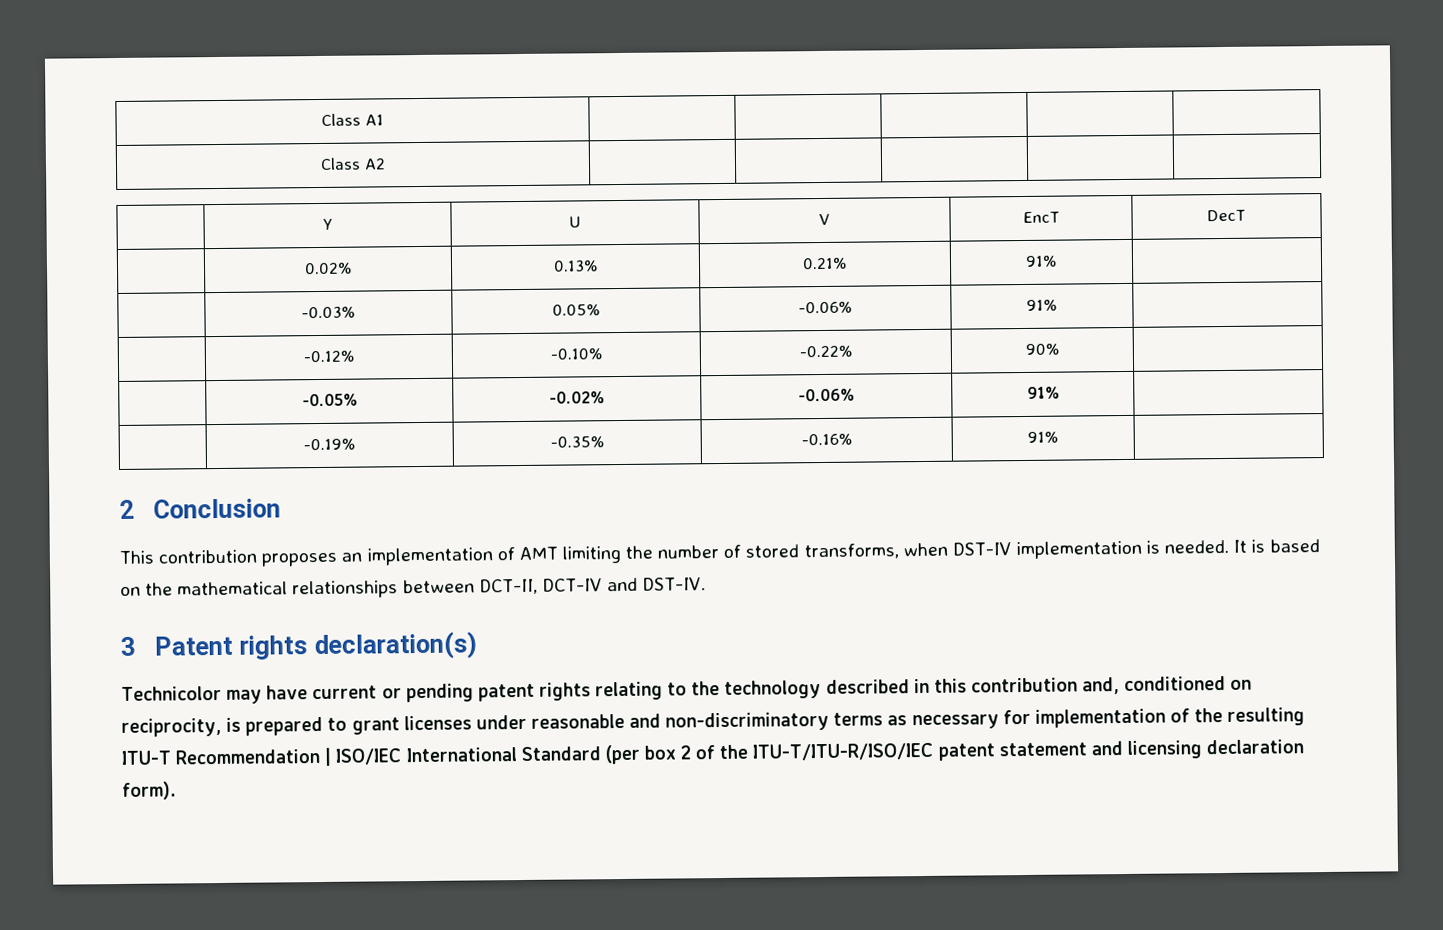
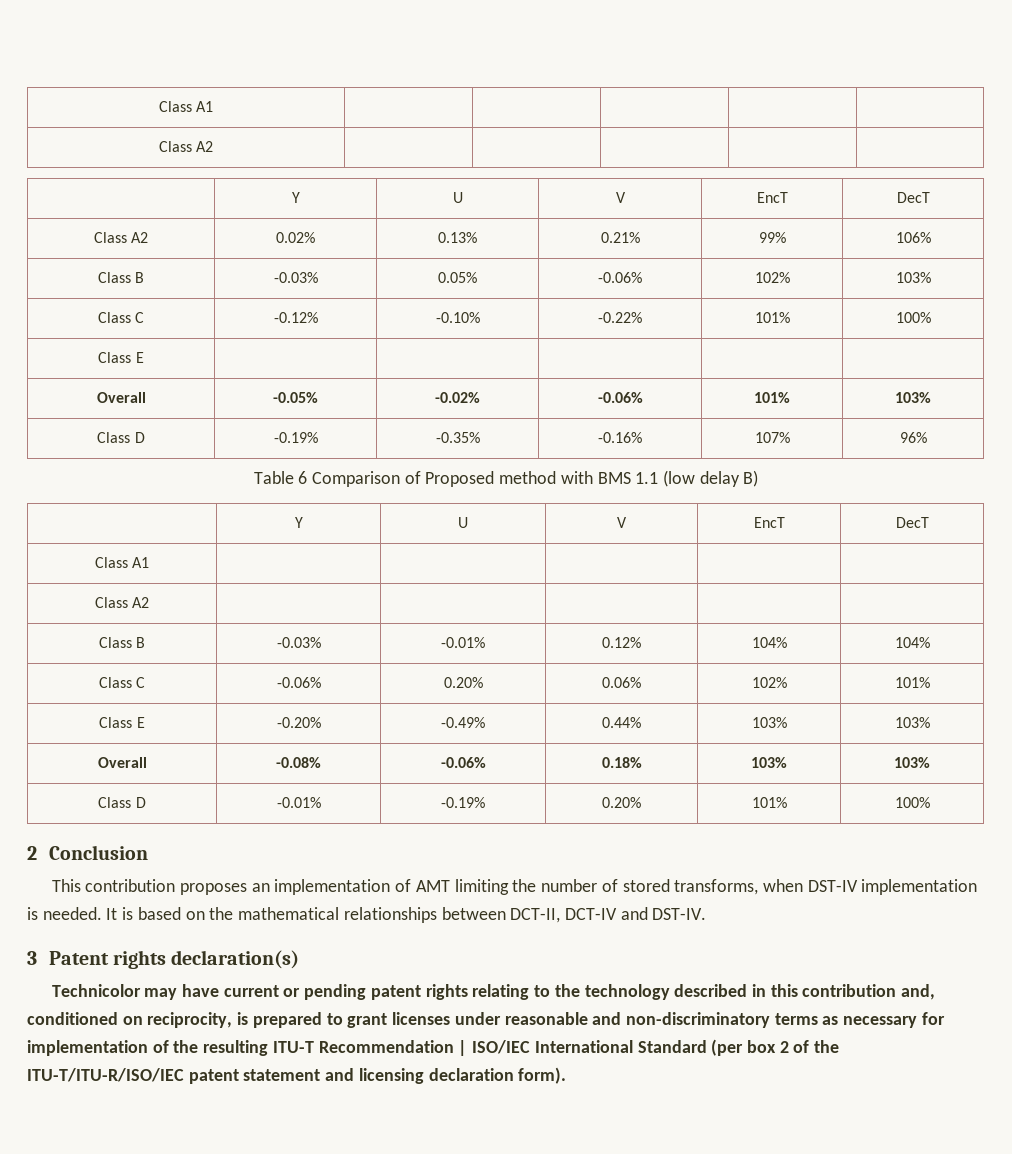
(1246, 215) none -> [93,232,149,243] Class A2
[1025,255,1058,267] 91% | // -> [758,232,786,243] [895,232,931,243] [97,272,145,283] 99% | 106% // Class B
[1026,299,1058,311] 91% | // -> [754,272,790,283] [895,272,931,283] [97,312,145,323] 102% | 103% // Class C
[1024,343,1060,355] 90% | // -> [754,312,790,323] [895,312,931,323] [98,352,144,363] [96,392,146,403] 101% | 100% // Class E | | | | | // Overall
[1026,386,1060,399] 91% | // -> [754,392,791,403] [895,392,932,403] [97,432,145,443] 101% | 103% // Class D
[1027,431,1059,443] 91% | -> [754,432,790,443] [899,432,927,443] [253,470,759,487] [294,517,303,528] [458,517,468,528] [617,517,628,528] [753,517,785,528] [895,517,929,528] [94,557,150,568] [94,597,150,608] [98,637,146,648] [276,637,321,648] [441,637,485,648] [602,637,642,648] [751,637,787,648] [894,637,930,648] [98,677,146,688] [276,677,321,688] [443,677,483,688] [602,677,642,688] [751,677,787,688] [894,677,930,688] [99,717,145,728] [276,717,321,728] [441,717,485,728] [602,717,642,728] [751,717,787,728] [894,717,930,728] [97,757,147,768] [276,757,321,768] [440,757,486,768] [601,757,642,768] [751,757,788,768] [894,757,931,768] [98,797,146,808] [276,797,321,808] [441,797,485,808] [602,797,642,808] [751,797,787,808] [894,797,930,808] 107% | 96% // Table 6 Comparison of Proposed method with BMS 1.1 (low delay B) // | Y | U | V | EncT | DecT // Class A1 | | | | | // Class A2 | | | | | // Class B | -0.03% | -0.01% | 0.12% | 104% | 104% // Class C | -0.06% | 0.20% | 0.06% | 102% | 101% // Class E | -0.20% | -0.49% | 0.44% | 103% | 103% // Overall | -0.08% | -0.06% | 0.18% | 103% | 103% // Class D | -0.01% | -0.19% | 0.20% | 101% | 100%

